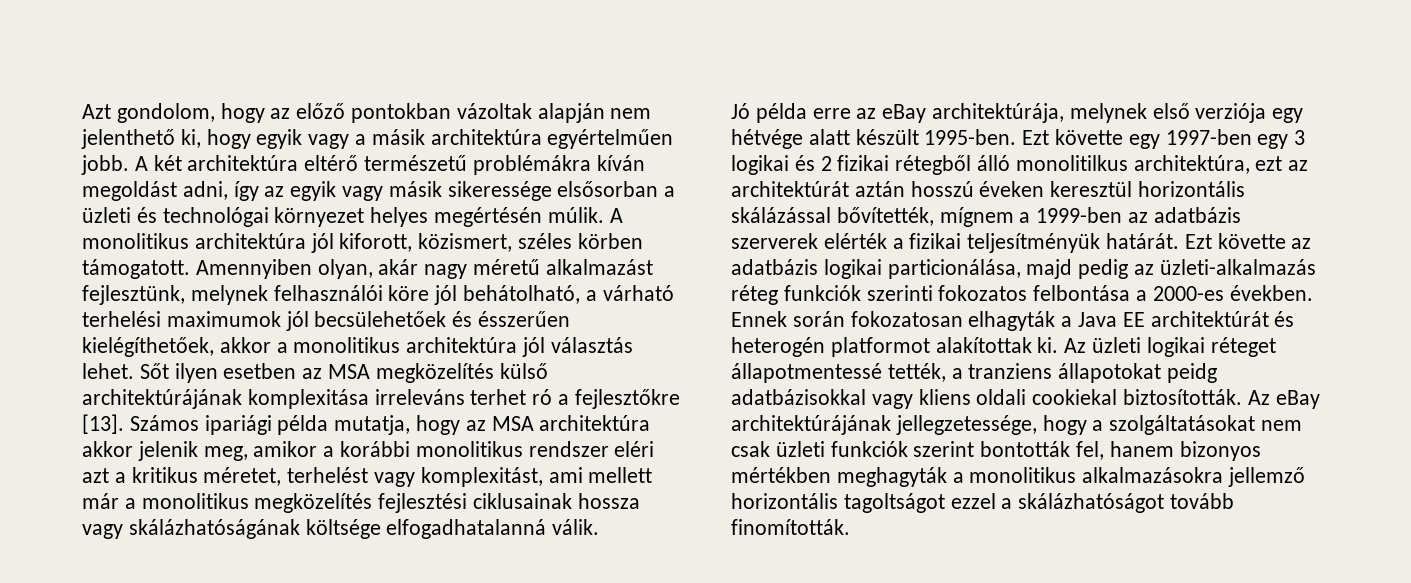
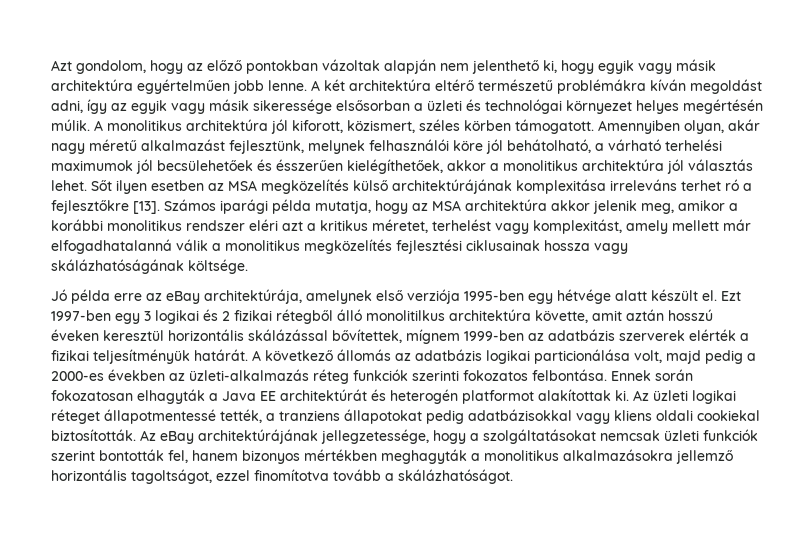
[355,134,367,145] a -> (672, 68) none
[81,155,129,175] jobb. -> [233,80,307,94] jobb lenne.
[204,415,272,435] ipariági -> [220,199,268,214] iparági
[548,467,583,483] ami -> [626,220,668,234] amely
(119, 501) none -> [51,239,208,254] elfogadhatalanná válik
[305,519,600,539] költsége elfogadhatalanná válik. -> [188,259,248,274] költsége.
[1069,103,1147,123] melynek -> [306,290,372,304] amelynek
(1267, 113) none -> [464,290,524,301] 1995-ben
[924,129,1160,149] 1995-ben. Ezt követte egy -> [702,290,741,301] el. Ezt
[1133,155,1309,174] [731,181,849,197] architektúra, ezt az architektúrát -> [449,309,622,323] architektúra követte, amit
[836,207,1031,227] bővítették, mígnem a -> [332,329,460,344] bővítettek, mígnem
[1184,233,1312,249] [731,259,1129,279] Ezt követte az adatbázis logikai particionálása, majd pedig -> [252,349,756,364] [51,369,165,381] A következő állomás az adatbázis logikai particionálása volt, majd pedig a 2000-es években
[1033,285,1313,301] felbontása a 2000-es években. -> [532,369,607,381] felbontása.
[1167,363,1218,383] peidg -> [426,410,464,424] pedig
[1261,420,1303,431] [731,441,770,457] nem csak -> [600,430,660,441] nemcsak
[843,493,1235,513] [731,519,850,535] tagoltságot ezzel a skálázhatóságot tovább finomították. -> [131,469,513,484] tagoltságot, ezzel finomítotva tovább a skálázhatóságot.

